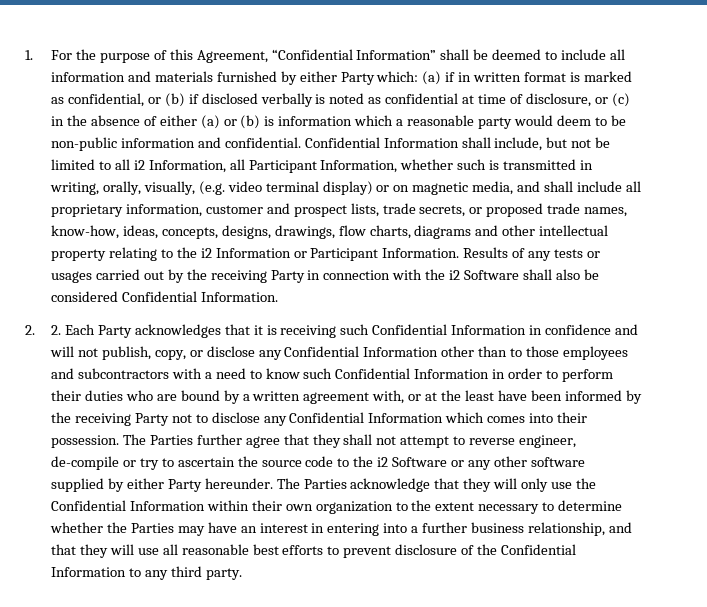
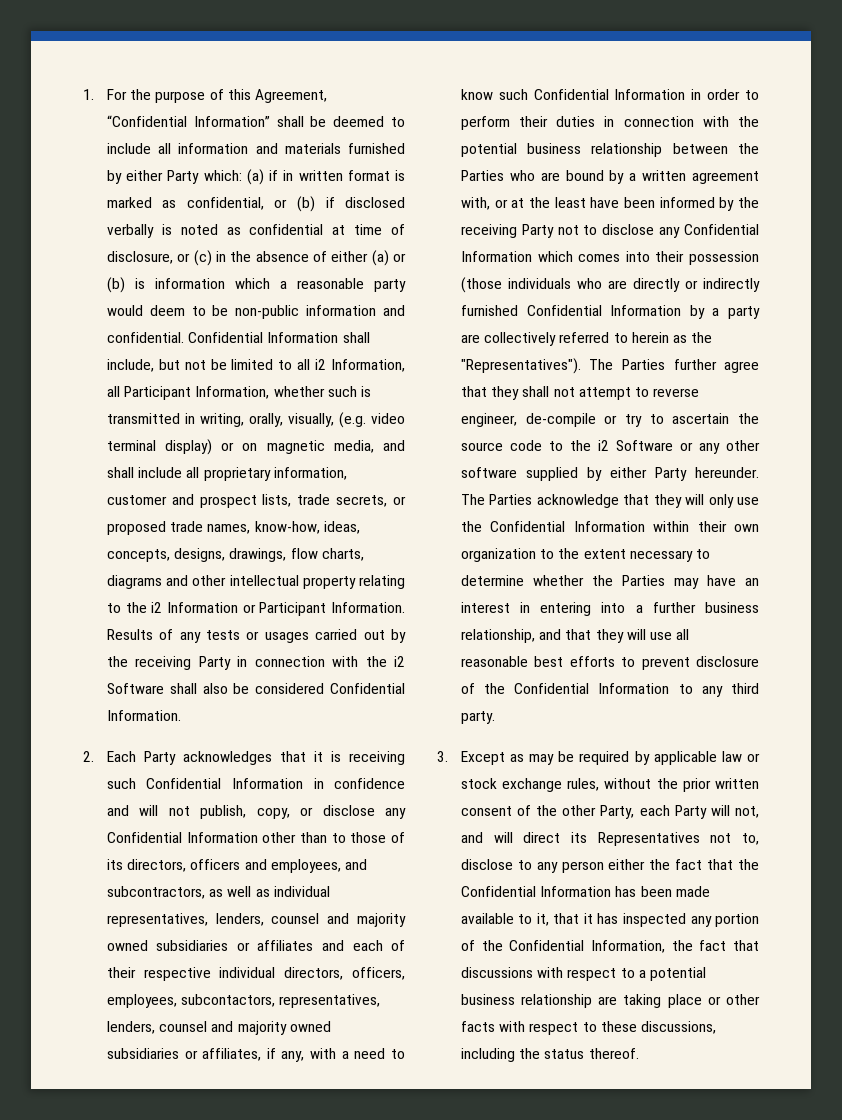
[51,325,62,335] 2. -> (94, 756) none
[562,346,628,360] [51,368,169,379] employees and subcontractors -> [391,832,405,843] [106,859,367,873] [106,886,330,899] [106,913,406,927] [106,940,405,951] [106,967,405,981] [106,994,381,1008] [106,1021,331,1035] [106,1048,305,1062] of its directors, officers and employees, and subcontractors, as well as individual representatives, lenders, counsel and majority owned subsidiaries or affiliates and each of their respective individual directors, officers, employees, subcontactors, representatives, lenders, counsel and majority owned subsidiaries or affiliates, if any,
(123, 395) none -> [604,116,759,127] [460,143,759,157] [460,170,504,181] in connection with the potential business relationship between the Parties
[51,435,120,448] possession. -> [689,251,759,265] [460,277,760,293] [460,305,760,319] [460,332,713,346] [460,358,581,374] possession (those individuals who are directly or indirectly furnished Confidential Information by a party are collectively referred to herein as the "Representatives").
(242, 574) none -> [437,751,760,765] [460,778,759,792] [460,805,759,819] [460,832,759,846] [460,859,759,873] [460,886,710,897] [460,913,759,927] [460,940,759,953] [460,967,706,981] [460,994,760,1008] [460,1021,716,1035] [460,1048,639,1062] // 3. Except as may be required by applicable law or stock exchange rules, without the prior written consent of the other Party, each Party will not, and will direct its Representatives not to, disclose to any person either the fact that the Confidential Information has been made available to it, that it has inspected any portion of the Confidential Information, the fact that discussions with respect to a potential business relationship are taking place or other facts with respect to these discussions, including the status thereof.

